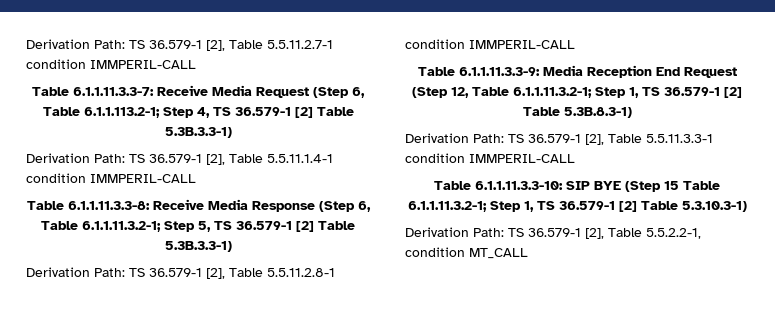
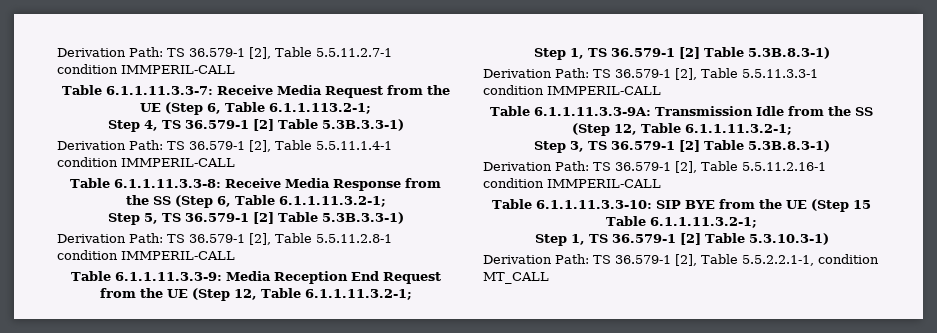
(309, 92) none -> [386,85,450,95] [140,103,162,112] from the UE
(160, 112) none -> (371, 108) //
(315, 206) none -> [404,178,441,188] [125,195,171,205] from the SS
(161, 226) none -> (386, 201) //
[412,87,592,98] (Step 12, Table 6.1.1.11.3.2-1; -> [99,288,412,301] from the UE (Step 12, Table 6.1.1.11.3.2-1; //
(575, 158) none -> [490,106,873,116] [571,123,792,136] [533,140,830,153] [483,161,826,173] [483,178,661,188] // Table 6.1.1.11.3.3-9A: Transmission Idle from the SS (Step 12, Table 6.1.1.11.3.2-1; // Step 3, TS 36.579-1 [2] Table 5.3B.8.3-1) // Derivation Path: TS 36.579-1 [2], Table 5.5.11.2.16-1 condition IMMPERIL-CALL
(621, 185) none -> [718,199,807,209] from the UE
(487, 206) none -> (757, 222) //
[646,228,701,239] 5.5.2.2-1, -> [742,255,814,266] 5.5.2.2.1-1,

